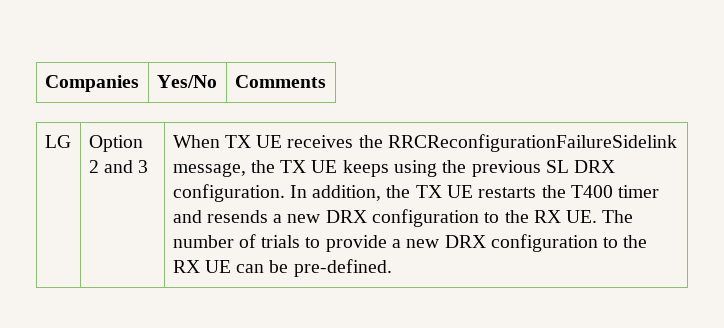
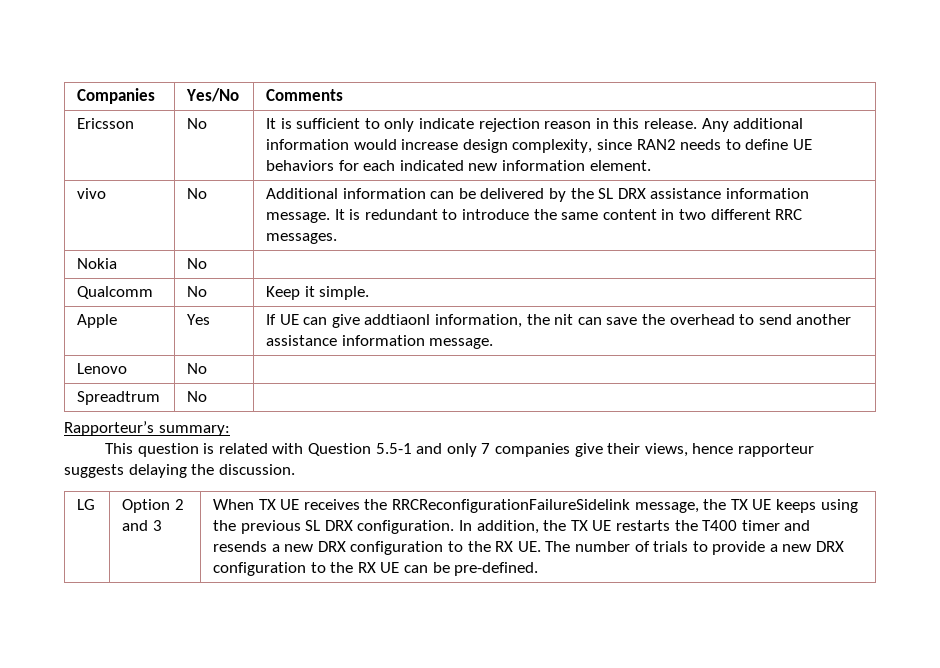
(326, 81) none -> [77,118,135,129] [187,118,208,129] [266,118,804,132] [266,139,812,153] [266,160,651,171] [77,188,107,199] [187,188,208,199] [266,188,809,202] [266,209,803,223] [266,233,338,244] [77,258,118,269] [187,258,208,269] [77,286,154,299] [187,286,208,297] [266,286,370,300] [77,314,118,328] [187,314,211,325] [266,314,852,328] [266,335,494,349] [77,363,128,374] [187,363,208,374] [77,391,161,405] [187,391,208,402] [64,421,230,436] [105,443,814,457] [64,464,295,478] // Ericsson | No | It is sufficient to only indicate rejection reason in this release. Any additional information would increase design complexity, since RAN2 needs to define UE behaviors for each indicated new information element. // vivo | No | Additional information can be delivered by the SL DRX assistance information message. It is redundant to introduce the same content in two different RRC messages. // Nokia | No | // Qualcomm | No | Keep it simple. // Apple | Yes | If UE can give addtiaonl information, the nit can save the overhead to send another assistance information message. // Lenovo | No | // Spreadtrum | No | // Rapporteur’s summary: // This question is related with Question 5.5-1 and only 7 companies give their views, hence rapporteur suggests delaying the discussion.

